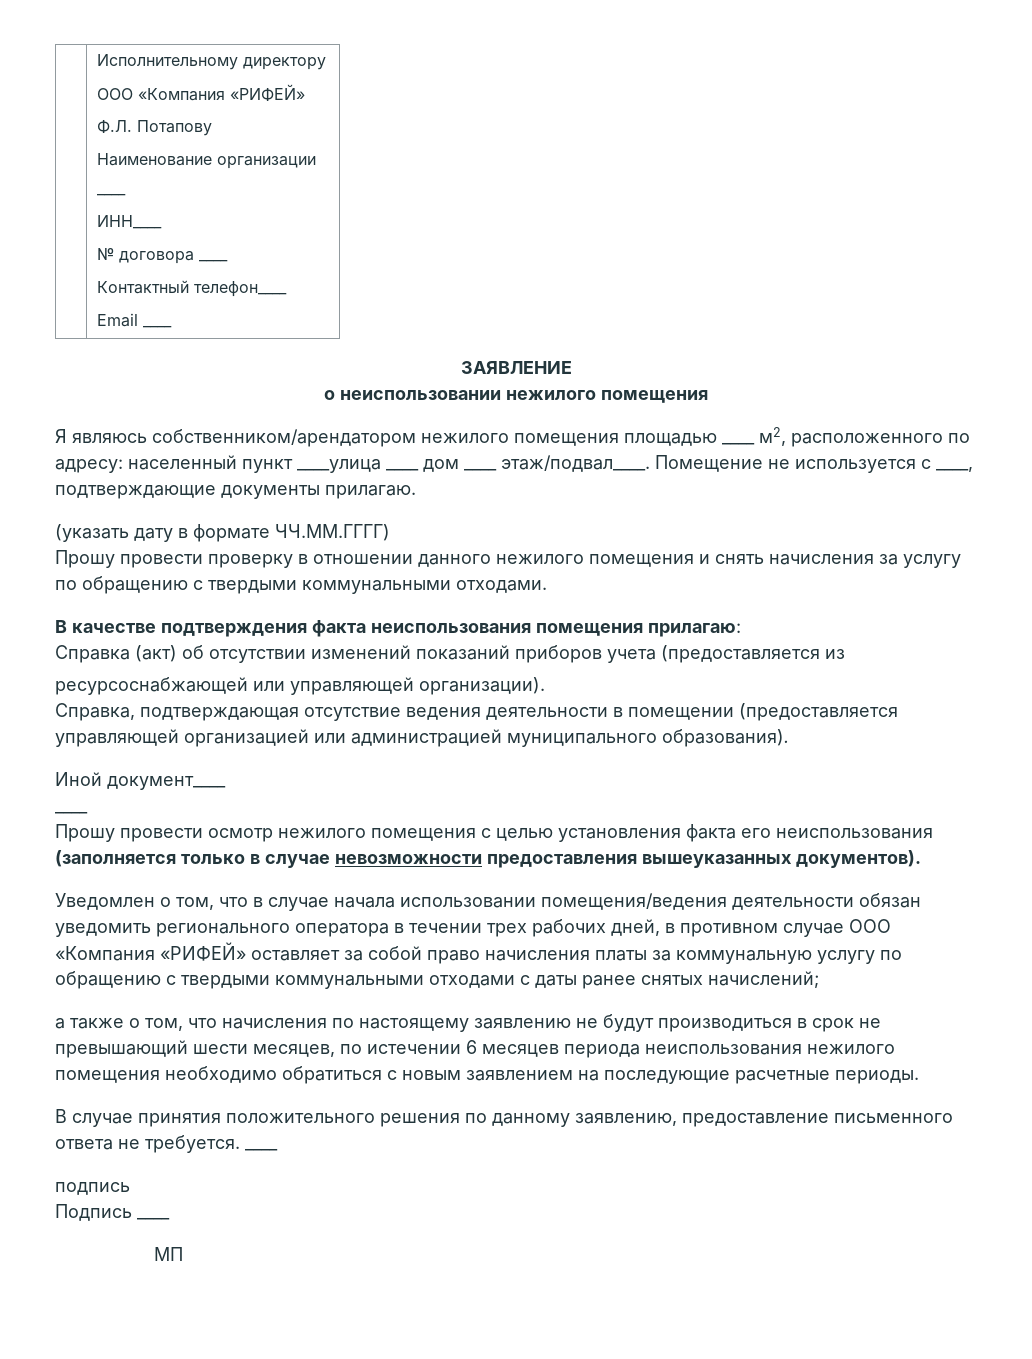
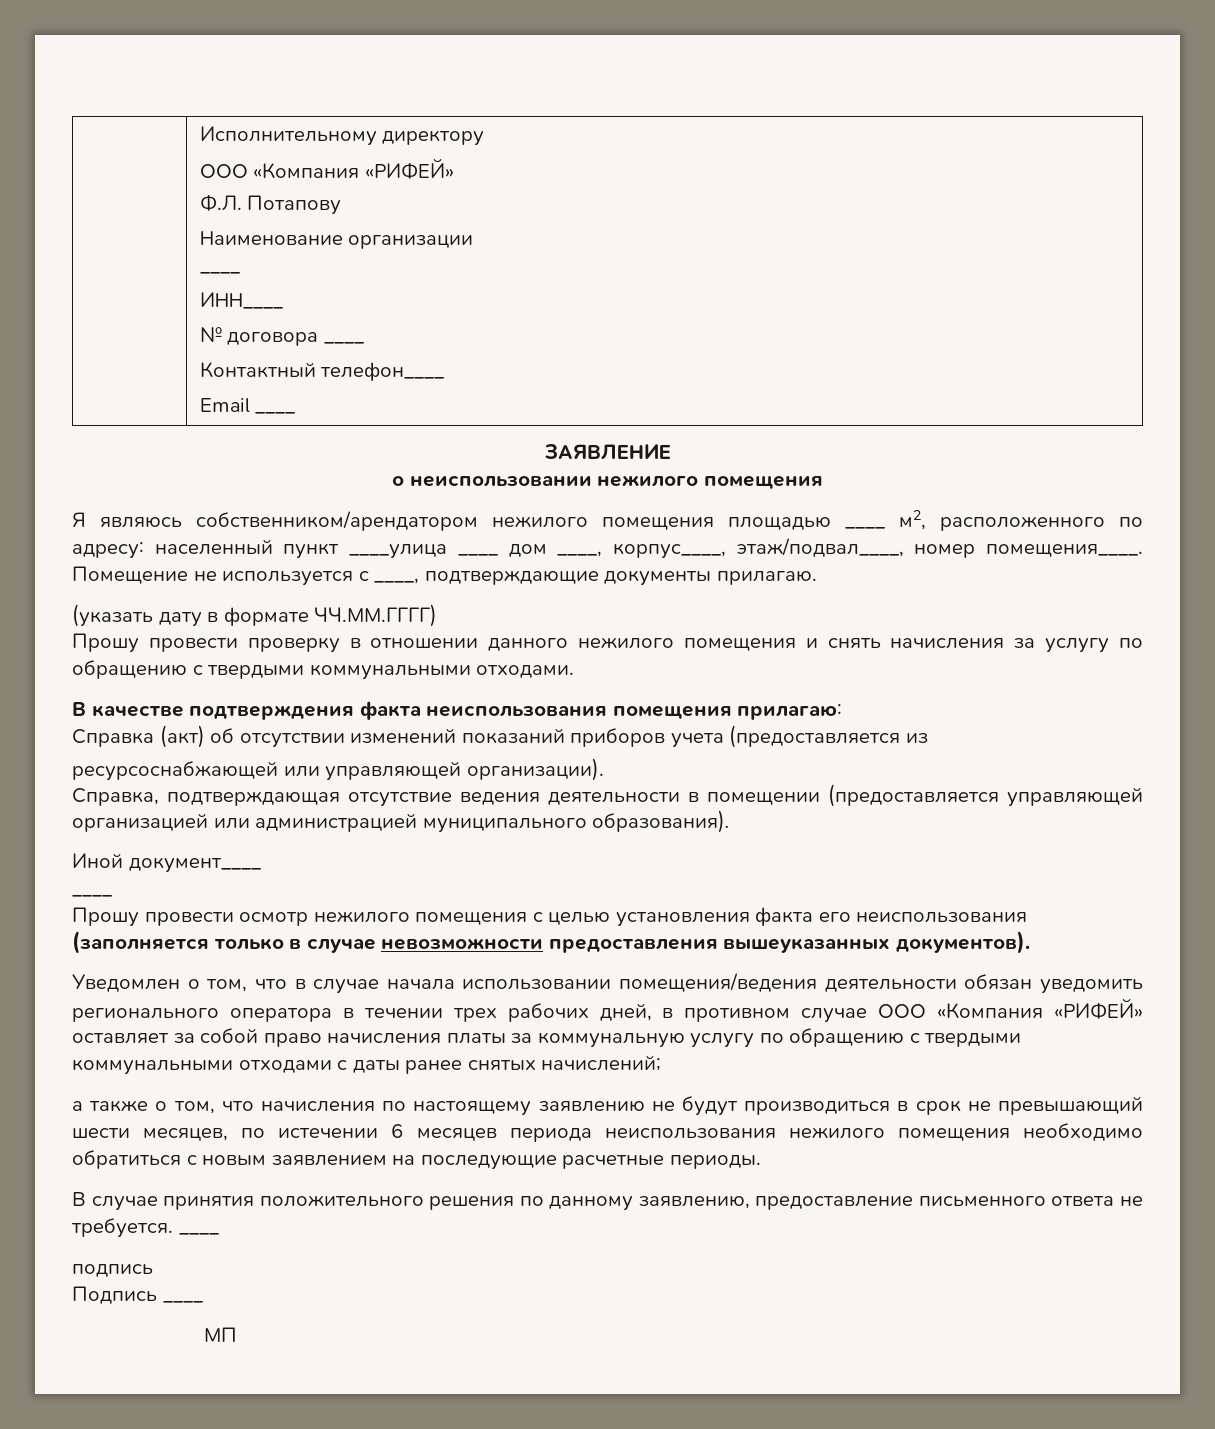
[464,455,650,472] ____ этаж/подвал____. -> [557,538,1144,559] ____, корпус____, этаж/подвал____, номер помещения____.

